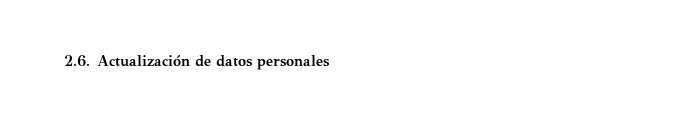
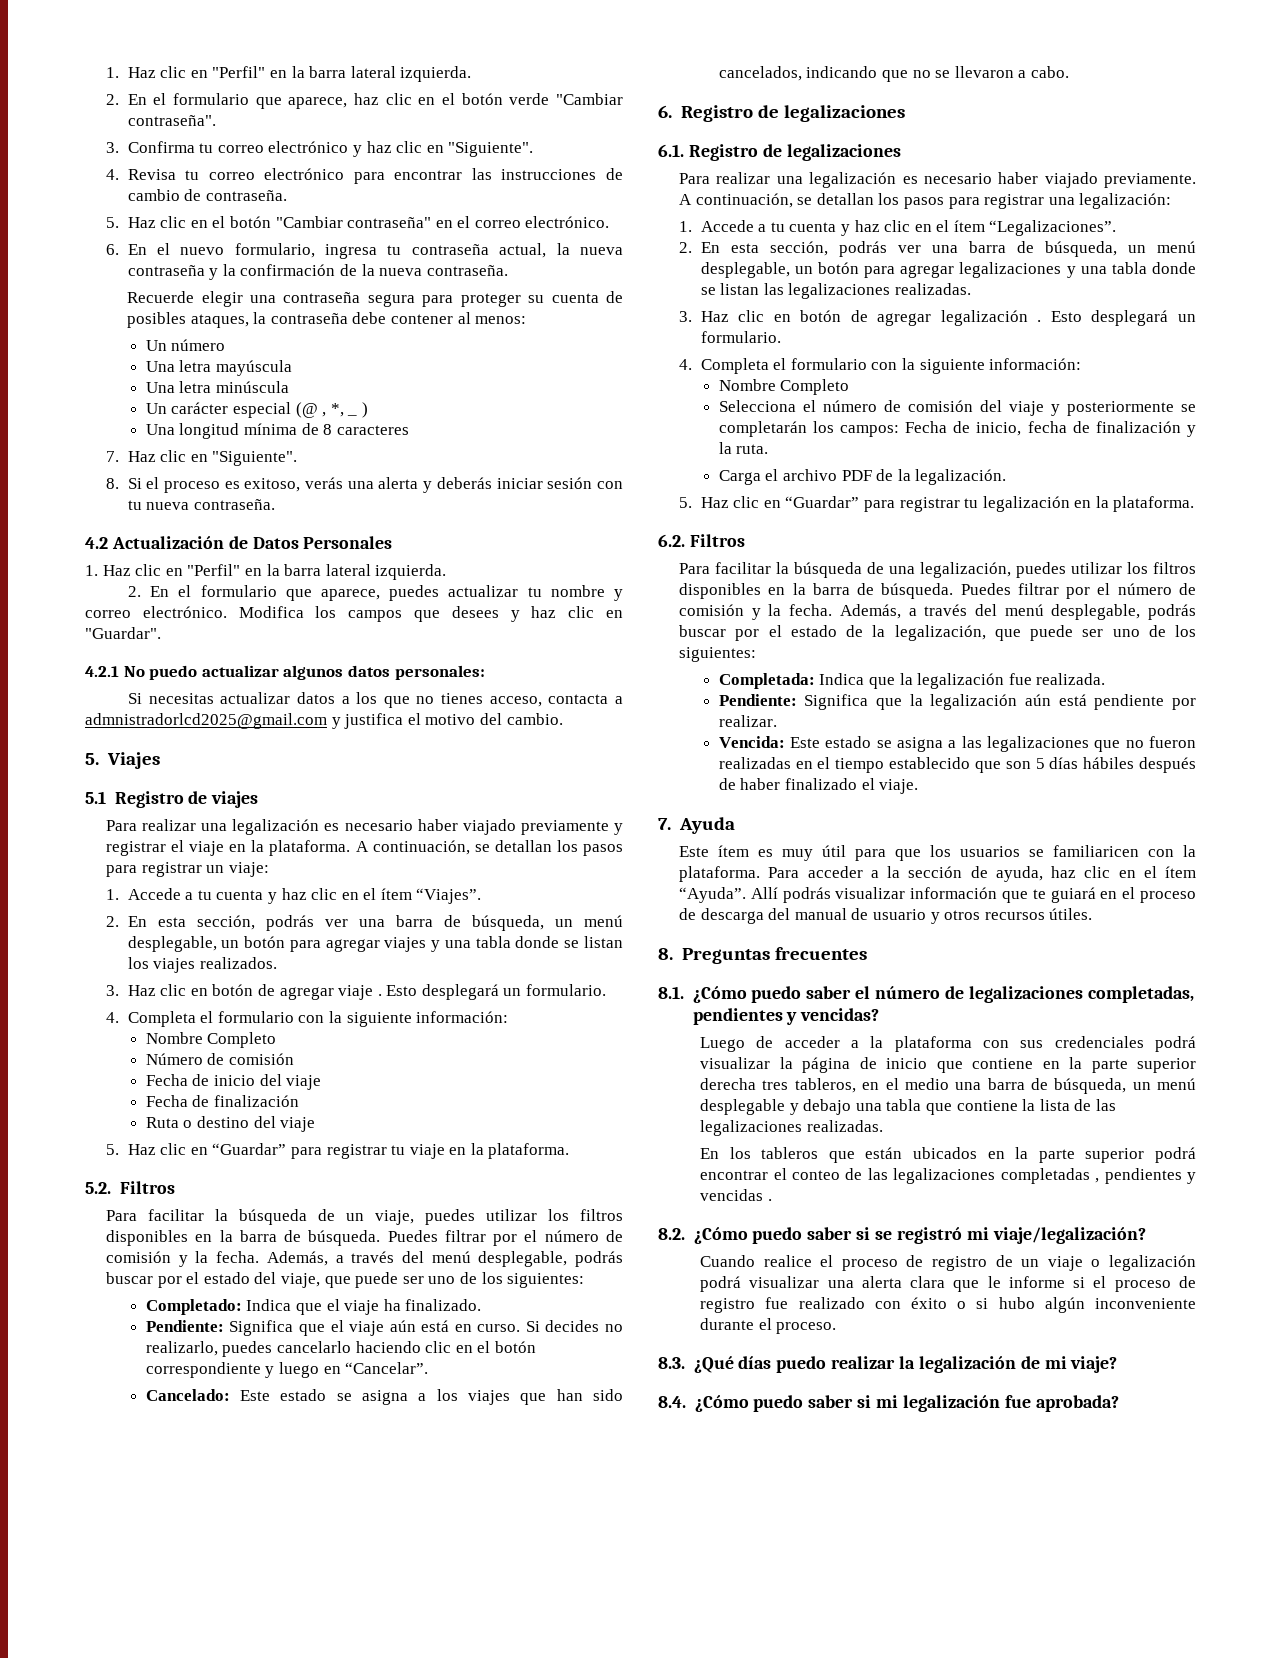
[63,55,331,70] 2.6. Actualización de datos personales -> [106,66,472,82] [106,93,623,109] [127,115,216,126] [106,141,534,157] [106,168,623,184] [127,189,287,201] [106,216,610,228] [106,243,623,259] [127,264,508,280] [127,291,623,307] [127,312,527,328] [145,339,226,351] [145,360,293,376] [145,381,290,393] [145,402,368,418] [145,423,409,439] [106,450,298,466] [106,477,623,493] [127,499,275,510] [85,536,393,549] [85,564,447,580] [128,585,623,601] [85,606,624,622] [85,627,161,639] [85,665,485,680] [128,692,623,708] [85,713,563,729] [85,752,160,769] [85,791,259,808] [106,819,623,835] [106,840,623,856] [106,862,269,877] [106,888,482,904] [106,915,623,931] [127,936,624,952] [127,957,277,973] [106,984,607,1000] [106,1011,509,1027] [145,1032,277,1048] [145,1053,295,1065] [145,1074,322,1090] [145,1095,300,1107] [145,1116,316,1132] [106,1143,570,1159] [85,1181,175,1194] [106,1209,623,1225] [106,1230,624,1246] [106,1251,623,1267] [106,1272,585,1288] [145,1299,482,1315] [145,1320,624,1336] [145,1341,536,1357] [145,1362,429,1378] [145,1389,624,1405] [718,66,1069,82] [658,105,905,122] [658,144,901,161] [679,172,1196,188] [679,193,1172,209] [679,220,1117,236] [679,241,1196,257] [700,262,1196,278] [700,283,971,299] [679,310,1196,326] [700,331,781,343] [679,358,1082,374] [718,379,850,395] [718,400,1196,416] [718,421,1196,437] [718,442,769,454] [718,469,1007,485] [679,496,1195,512] [658,534,745,547] [679,562,1196,578] [679,583,1196,599] [679,604,1196,620] [679,625,1196,641] [679,647,757,662] [718,673,1106,689] [718,694,1196,710] [718,715,777,727] [718,736,1196,752] [718,757,1196,773] [718,778,919,794] [658,817,735,834] [679,845,1196,861] [679,866,1196,882] [679,887,1196,903] [679,908,1093,924] [658,947,867,964] [658,986,1194,1003] [692,1008,880,1025] [700,1036,1196,1052] [700,1057,1196,1073] [700,1078,1196,1094] [700,1099,1117,1115] [700,1120,883,1136] [700,1147,1196,1163] [700,1168,1196,1184] [700,1189,772,1201] [658,1227,1146,1244] [700,1255,1196,1271] [700,1276,1196,1292] [700,1297,1196,1313] [700,1318,837,1334] [658,1356,1118,1373] [658,1395,1119,1412] 1. Haz clic en "Perfil" en la barra lateral izquierda. // 2. En el formulario que aparece, haz clic en el botón verde "Cambiar contraseña". // 3. Confirma tu correo electrónico y haz clic en "Siguiente". // 4. Revisa tu correo electrónico para encontrar las instrucciones de cambio de contraseña. // 5. Haz clic en el botón "Cambiar contraseña" en el correo electrónico. // 6. En el nuevo formulario, ingresa tu contraseña actual, la nueva contraseña y la confirmación de la nueva contraseña. // Recuerde elegir una contraseña segura para proteger su cuenta de posibles ataques, la contraseña debe contener al menos: // Un número // Una letra mayúscula // Una letra minúscula // Un carácter especial (@ , *, _ ) // Una longitud mínima de 8 caracteres // 7. Haz clic en "Siguiente". // 8. Si el proceso es exitoso, verás una alerta y deberás iniciar sesión con tu nueva contraseña. // 4.2 Actualización de Datos Personales // 1. Haz clic en "Perfil" en la barra lateral izquierda. // 2. En el formulario que aparece, puedes actualizar tu nombre y correo electrónico. Modifica los campos que desees y haz clic en "Guardar". // 4.2.1 No puedo actualizar algunos datos personales: // Si necesitas actualizar datos a los que no tienes acceso, contacta a admnistradorlcd2025@gmail.com y justifica el motivo del cambio. // 5. Viajes // 5.1 Registro de viajes // Para realizar una legalización es necesario haber viajado previamente y registrar el viaje en la plataforma. A continuación, se detallan los pasos para registrar un viaje: // 1. Accede a tu cuenta y haz clic en el ítem “Viajes”. // 2. En esta sección, podrás ver una barra de búsqueda, un menú desplegable, un botón para agregar viajes y una tabla donde se listan los viajes realizados. // 3. Haz clic en botón de agregar viaje . Esto desplegará un formulario. // 4. Completa el formulario con la siguiente información: // Nombre Completo // Número de comisión // Fecha de inicio del viaje // Fecha de finalización // Ruta o destino del viaje // 5. Haz clic en “Guardar” para registrar tu viaje en la plataforma. // 5.2. Filtros // Para facilitar la búsqueda de un viaje, puedes utilizar los filtros disponibles en la barra de búsqueda. Puedes filtrar por el número de comisión y la fecha. Además, a través del menú desplegable, podrás buscar por el estado del viaje, que puede ser uno de los siguientes: // Completado: Indica que el viaje ha finalizado. // Pendiente: Significa que el viaje aún está en curso. Si decides no realizarlo, puedes cancelarlo haciendo clic en el botón correspondiente y luego en “Cancelar”. // Cancelado: Este estado se asigna a los viajes que han sido cancelados, indicando que no se llevaron a cabo. // 6. Registro de legalizaciones // 6.1. Registro de legalizaciones // Para realizar una legalización es necesario haber viajado previamente. A continuación, se detallan los pasos para registrar una legalización: // 1. Accede a tu cuenta y haz clic en el ítem “Legalizaciones”. // 2. En esta sección, podrás ver una barra de búsqueda, un menú desplegable, un botón para agregar legalizaciones y una tabla donde se listan las legalizaciones realizadas. // 3. Haz clic en botón de agregar legalización . Esto desplegará un formulario. // 4. Completa el formulario con la siguiente información: // Nombre Completo // Selecciona el número de comisión del viaje y posteriormente se completarán los campos: Fecha de inicio, fecha de finalización y la ruta. // Carga el archivo PDF de la legalización. // 5. Haz clic en “Guardar” para registrar tu legalización en la plataforma. // 6.2. Filtros // Para facilitar la búsqueda de una legalización, puedes utilizar los filtros disponibles en la barra de búsqueda. Puedes filtrar por el número de comisión y la fecha. Además, a través del menú desplegable, podrás buscar por el estado de la legalización, que puede ser uno de los siguientes: // Completada: Indica que la legalización fue realizada. // Pendiente: Significa que la legalización aún está pendiente por realizar. // Vencida: Este estado se asigna a las legalizaciones que no fueron realizadas en el tiempo establecido que son 5 días hábiles después de haber finalizado el viaje. // 7. Ayuda // Este ítem es muy útil para que los usuarios se familiaricen con la plataforma. Para acceder a la sección de ayuda, haz clic en el ítem “Ayuda”. Allí podrás visualizar información que te guiará en el proceso de descarga del manual de usuario y otros recursos útiles. // 8. Preguntas frecuentes // 8.1. ¿Cómo puedo saber el número de legalizaciones completadas, pendientes y vencidas? // Luego de acceder a la plataforma con sus credenciales podrá visualizar la página de inicio que contiene en la parte superior derecha tres tableros, en el medio una barra de búsqueda, un menú desplegable y debajo una tabla que contiene la lista de las legalizaciones realizadas. // En los tableros que están ubicados en la parte superior podrá encontrar el conteo de las legalizaciones completadas , pendientes y vencidas . // 8.2. ¿Cómo puedo saber si se registró mi viaje/legalización? // Cuando realice el proceso de registro de un viaje o legalización podrá visualizar una alerta clara que le informe si el proceso de registro fue realizado con éxito o si hubo algún inconveniente durante el proceso. // 8.3. ¿Qué días puedo realizar la legalización de mi viaje? // 8.4. ¿Cómo puedo saber si mi legalización fue aprobada?

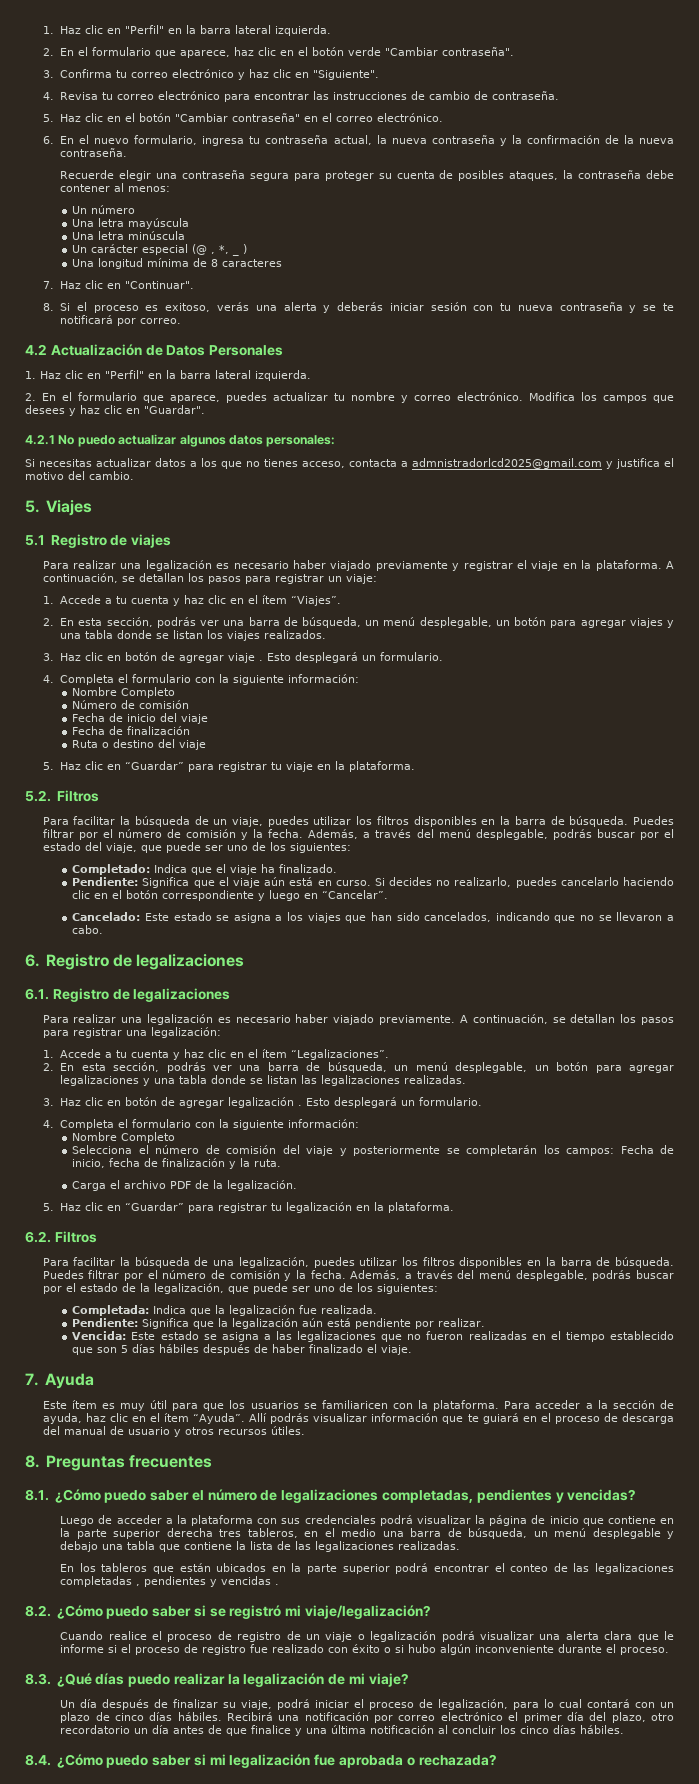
[212,451,298,466] "Siguiente". -> [125,281,195,289] "Continuar".
[193,499,275,510] contraseña. -> [559,302,675,313] [60,315,182,326] contraseña y se te notificará por correo.
(1118, 1364) none -> [60,1699,674,1710] [60,1712,674,1723] [60,1725,625,1736] // Un día después de finalizar su viaje, podrá iniciar el proceso de legalización, para lo cual contará con un plazo de cinco días hábiles. Recibirá una notificación por correo electrónico el primer día del plazo, otro recordatorio un día antes de que finalice y una última notificación al concluir los cinco días hábiles.
[1035,1395,1119,1412] aprobada? -> [338,1754,497,1768] aprobada o rechazada?

